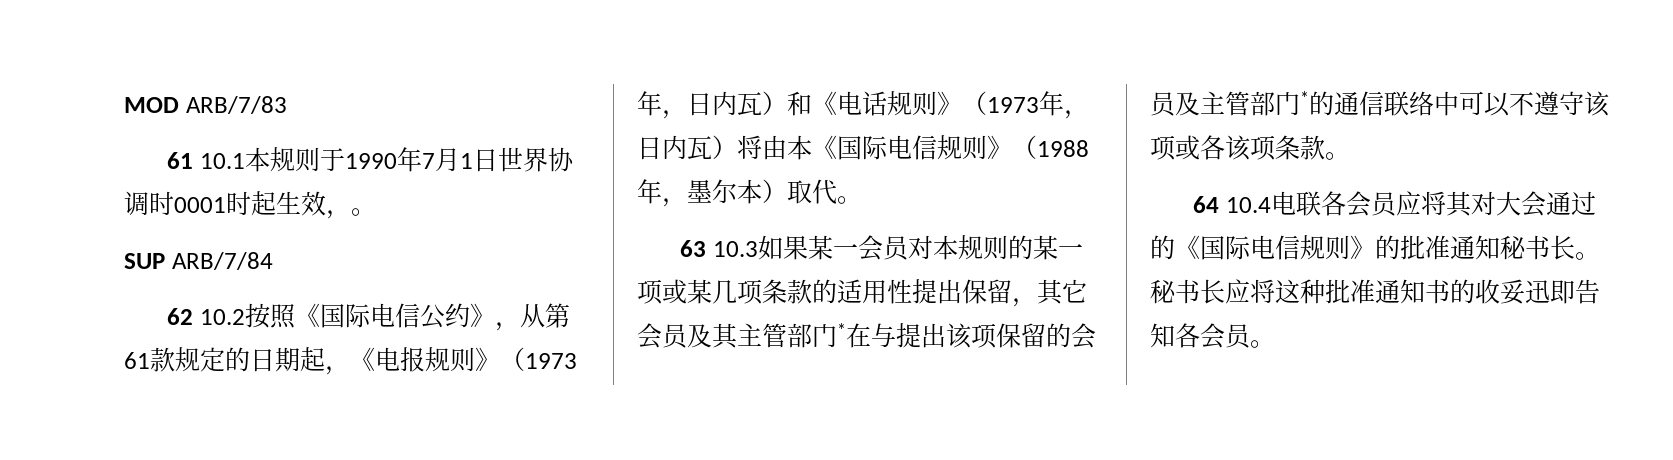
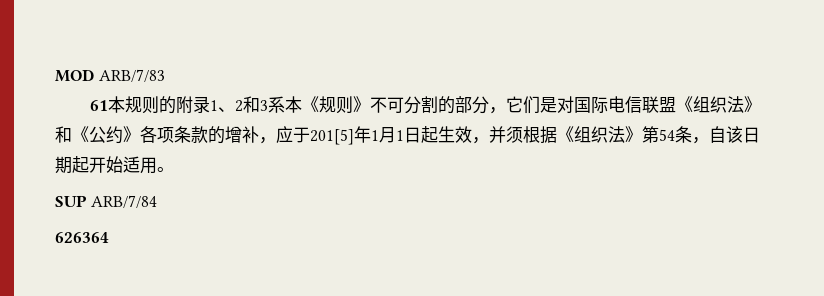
[199,147,574,172] [124,191,376,219] [124,252,273,270] [166,303,570,331] [124,347,577,375] [637,91,1089,119] [637,135,1089,160] [637,179,862,207] [679,235,1083,261] [637,279,1087,307] [637,323,1096,349] [1150,91,1610,117] [1150,135,1350,161] [1192,191,1596,217] [1150,235,1600,260] [1150,279,1600,305] [1150,323,1275,349] 10.1本规则于1990年7月1日世界协调时0001时起生效，。 // SUP ARB/7/84 // 62 10.2按照《国际电信公约》，从第61款规定的日期起，《电报规则》（1973年，日内瓦）和《电话规则》（1973年，日内瓦）将由本《国际电信规则》（1988年，墨尔本）取代。 // 63 10.3如果某一会员对本规则的某一项或某几项条款的适用性提出保留，其它会员及其主管部门*在与提出该项保留的会员及主管部门*的通信联络中可以不遵守该项或各该项条款。 // 64 10.4电联各会员应将其对大会通过的《国际电信规则》的批准通知秘书长。秘书长应将这种批准通知书的收妥迅即告知各会员。 -> [108,96,762,114] [55,126,760,145] [55,156,174,174] [55,195,157,208] [55,232,109,243] 本规则的附录1、2和3系本《规则》不可分割的部分，它们是对国际电信联盟《组织法》和《公约》各项条款的增补，应于201[5]年1月1日起生效，并须根据《组织法》第54条，自该日期起开始适用。 // SUP ARB/7/84 // 626364

